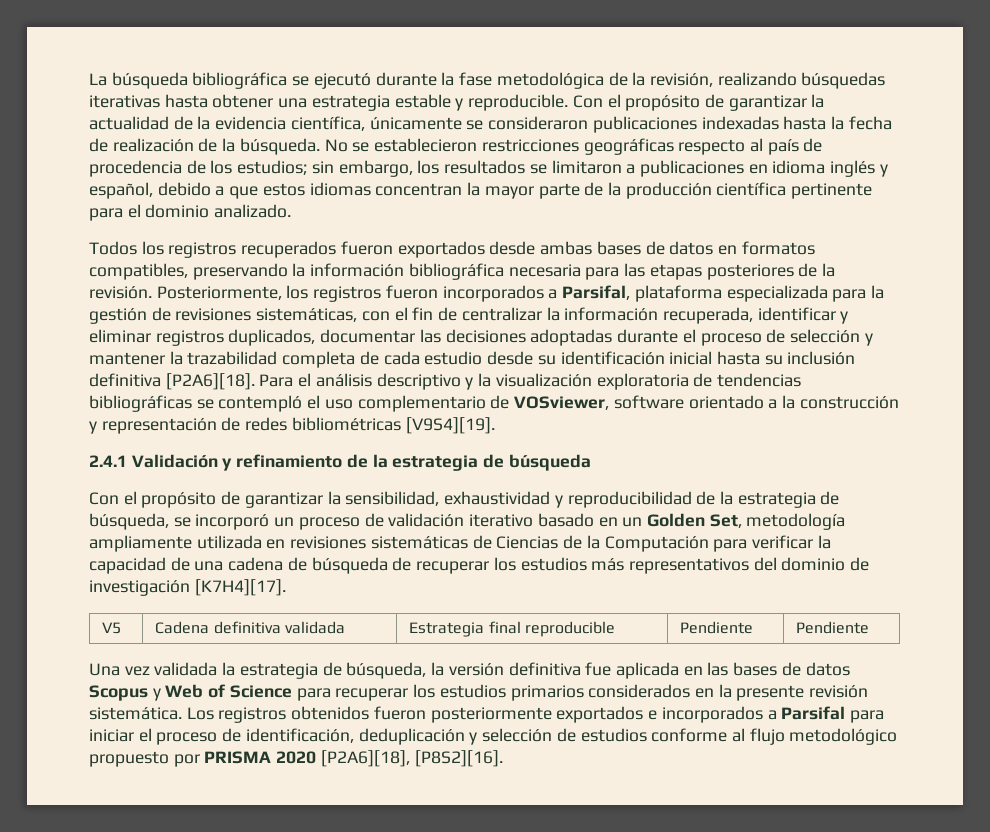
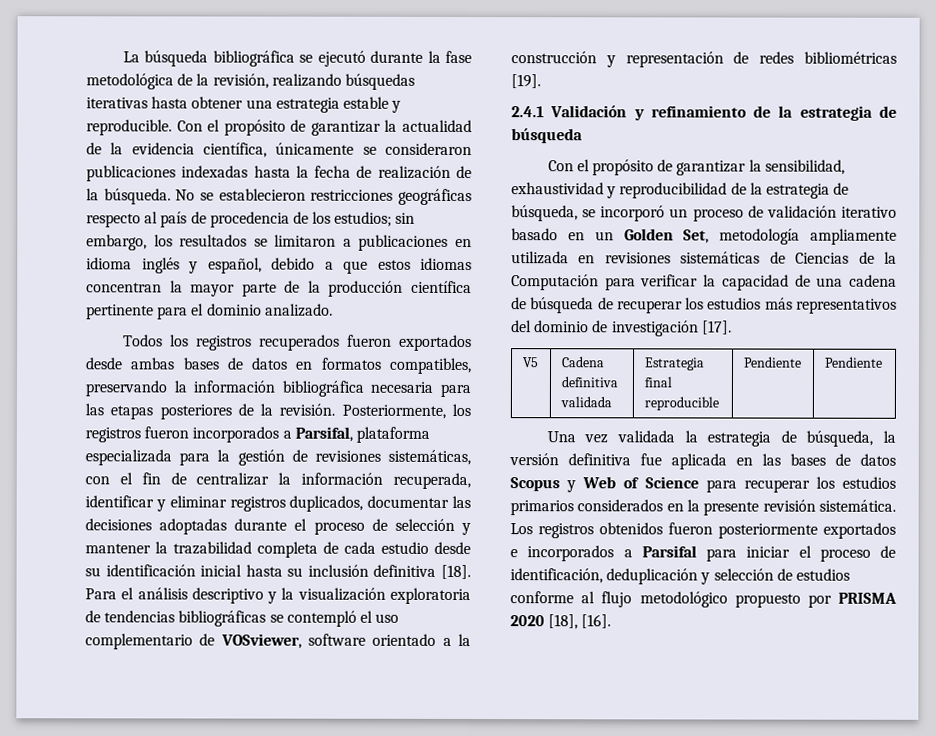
[165,373,255,390] [P2A6][18]. -> [440,564,471,580] [18].
[405,417,495,434] [V9S4][19]. -> [511,74,541,89] [19].
[194,579,286,596] [K7H4][17]. -> [701,320,732,335] [17].
[320,750,503,767] [P2A6][18], [P8S2][16]. -> [548,614,612,630] [18], [16].

